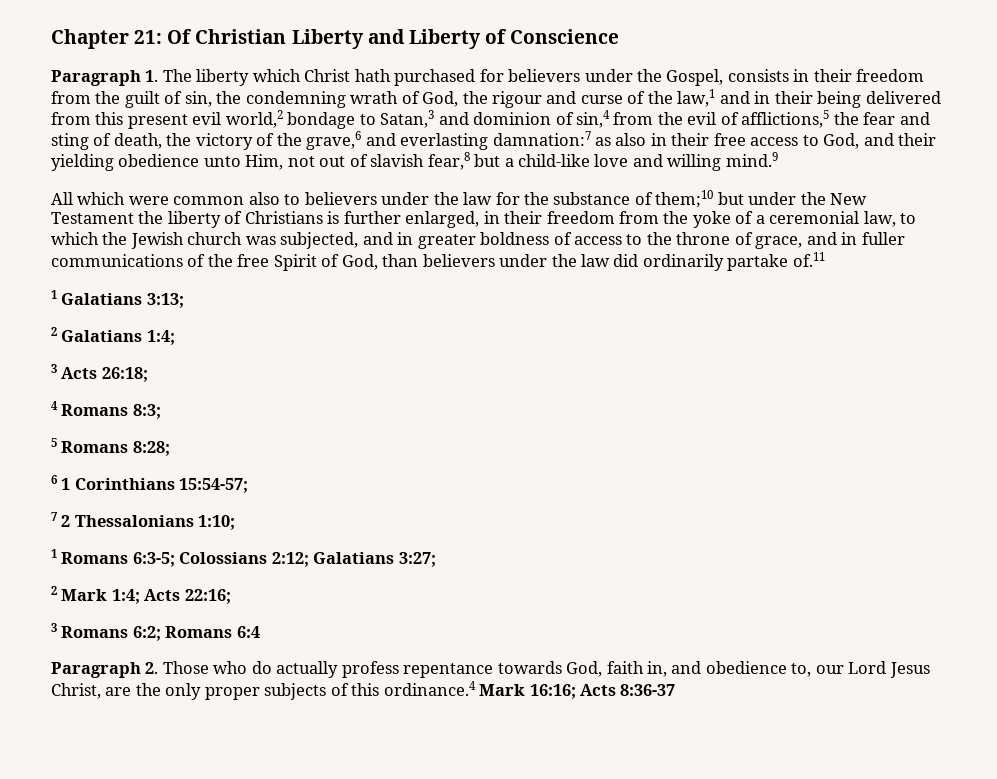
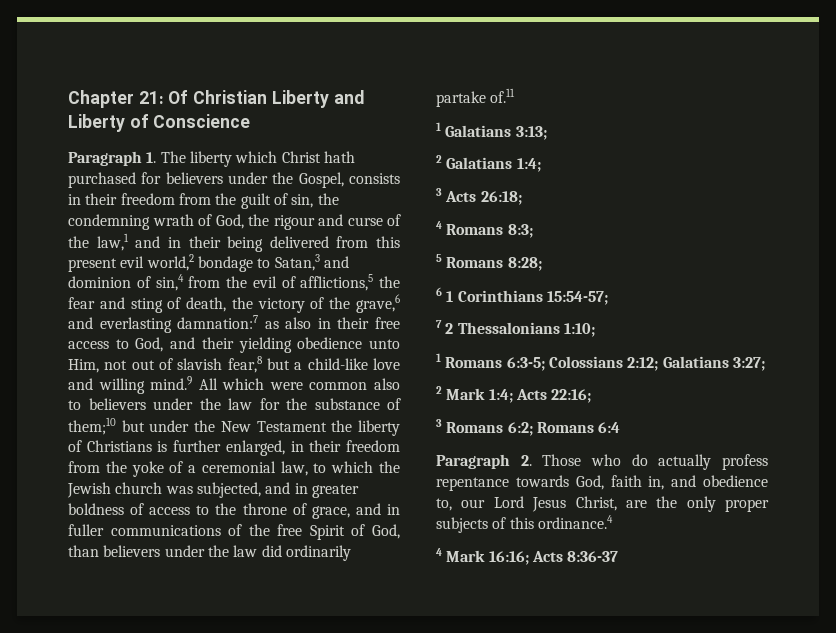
(778, 159) // -> (193, 383) none
(476, 688) none -> [436,548,442,556] // 4

